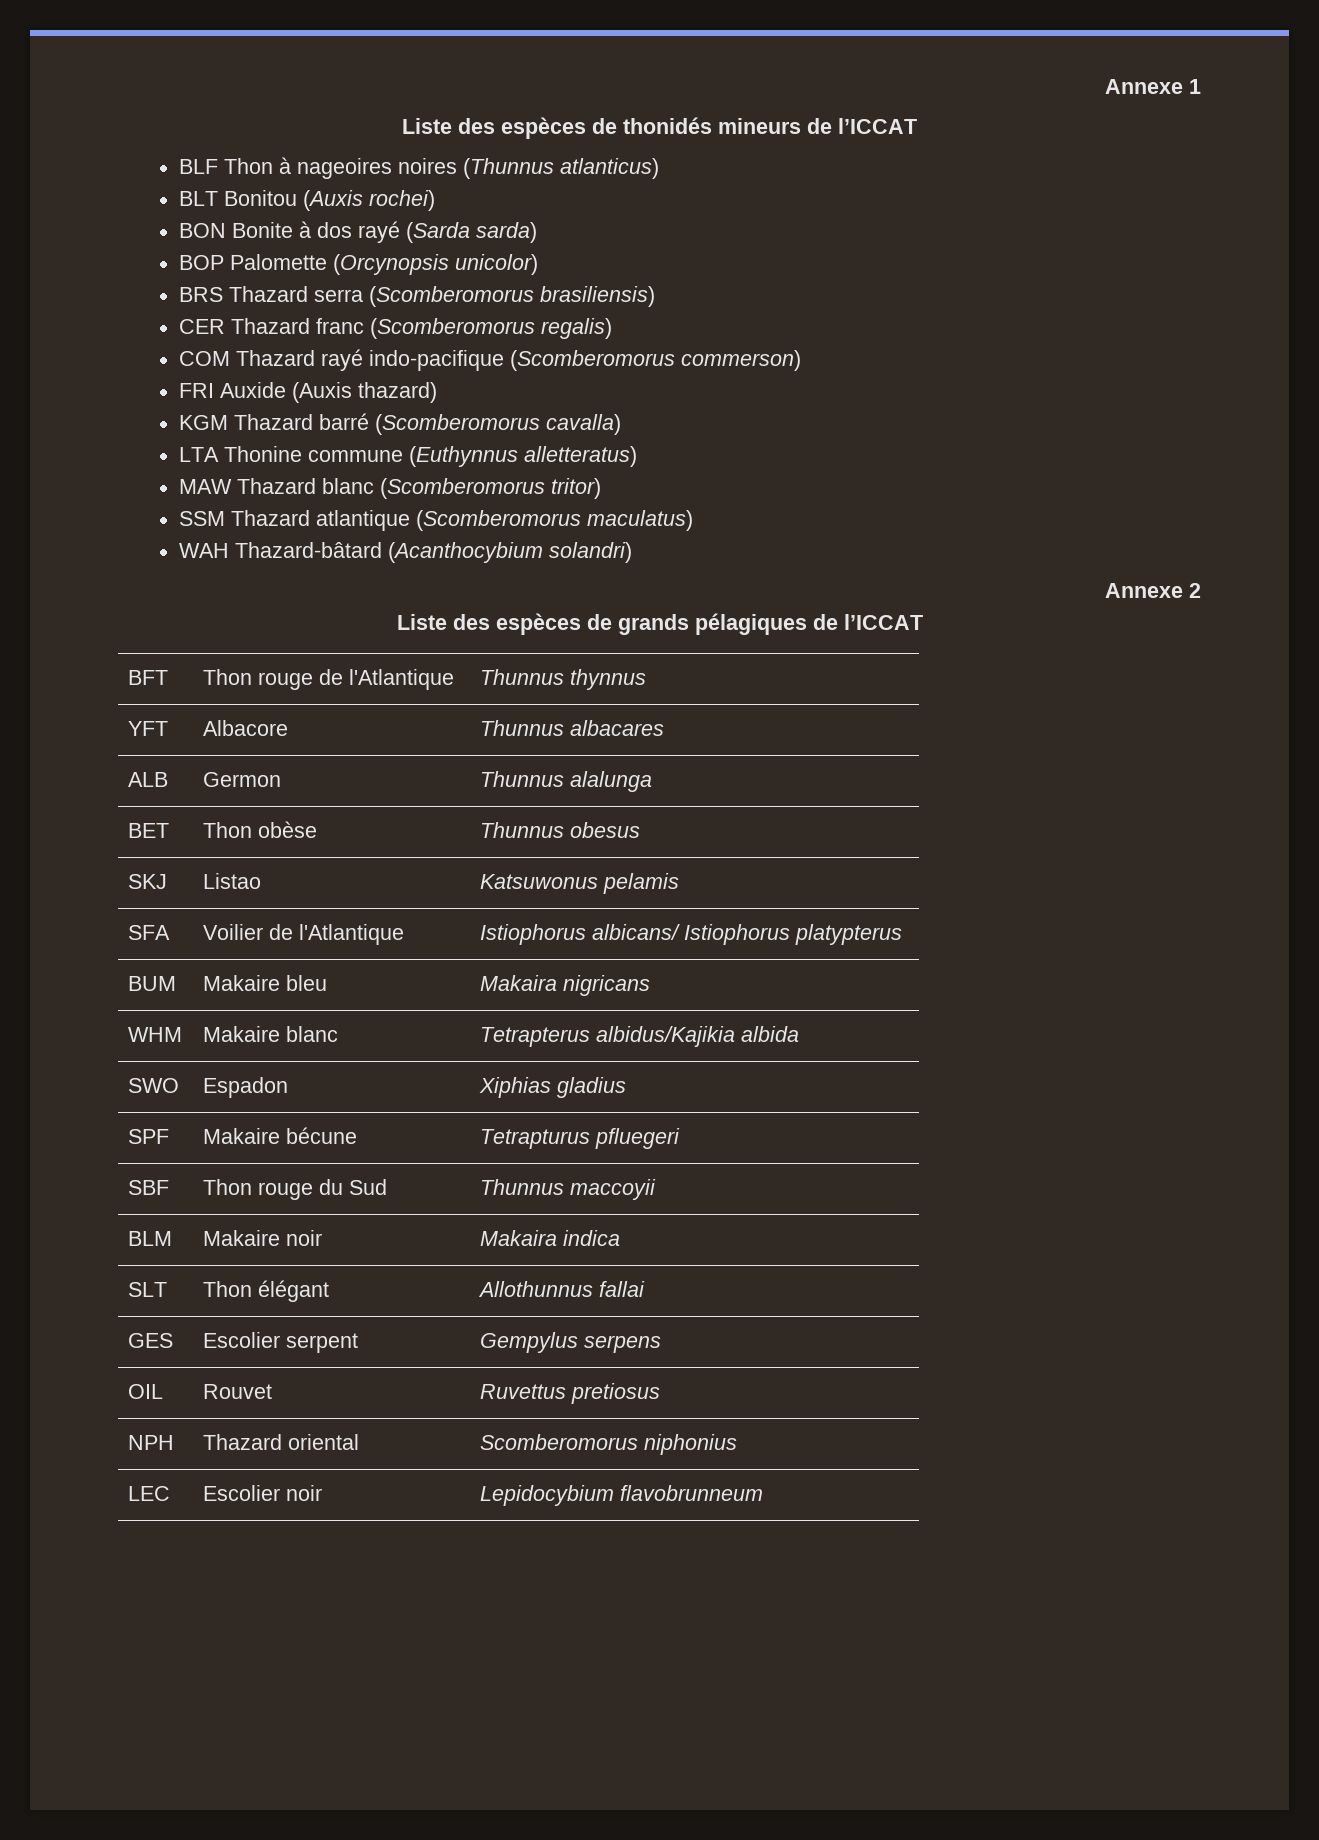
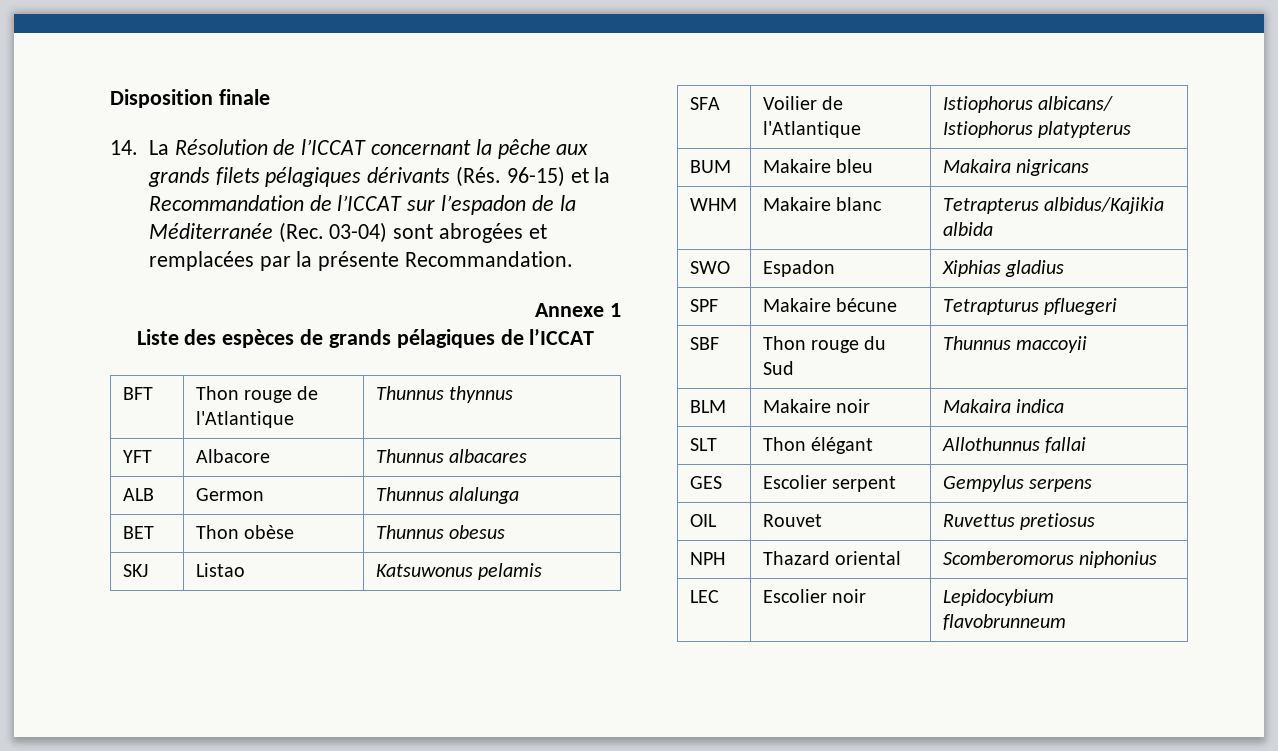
[1105,79,1201,94] [402,117,917,139] [179,157,660,179] [179,190,436,211] [179,221,538,243] [179,254,539,275] [179,286,656,307] [179,318,613,339] [179,349,802,371] [179,382,438,403] [179,413,622,435] [179,446,638,467] [179,478,602,499] [179,510,694,531] [179,542,633,563] [1105,583,1201,598] Annexe 1 // Liste des espèces de thonidés mineurs de l’ICCAT // BLF Thon à nageoires noires (Thunnus atlanticus) // BLT Bonitou (Auxis rochei) // BON Bonite à dos rayé (Sarda sarda) // BOP Palomette (Orcynopsis unicolor) // BRS Thazard serra (Scomberomorus brasiliensis) // CER Thazard franc (Scomberomorus regalis) // COM Thazard rayé indo-pacifique (Scomberomorus commerson) // FRI Auxide (Auxis thazard) // KGM Thazard barré (Scomberomorus cavalla) // LTA Thonine commune (Euthynnus alletteratus) // MAW Thazard blanc (Scomberomorus tritor) // SSM Thazard atlantique (Scomberomorus maculatus) // WAH Thazard-bâtard (Acanthocybium solandri) // Annexe 2 -> [110,89,270,108] [110,139,589,159] [147,166,611,187] [148,195,576,215] [148,222,547,243] [148,251,573,271] [535,303,621,317] Disposition finale // 14. La Résolution de l’ICCAT concernant la pêche aux grands filets pélagiques dérivants (Rés. 96-15) et la Recommandation de l’ICCAT sur l’espadon de la Méditerranée (Rec. 03-04) sont abrogées et remplacées par la présente Recommandation. // Annexe 1

